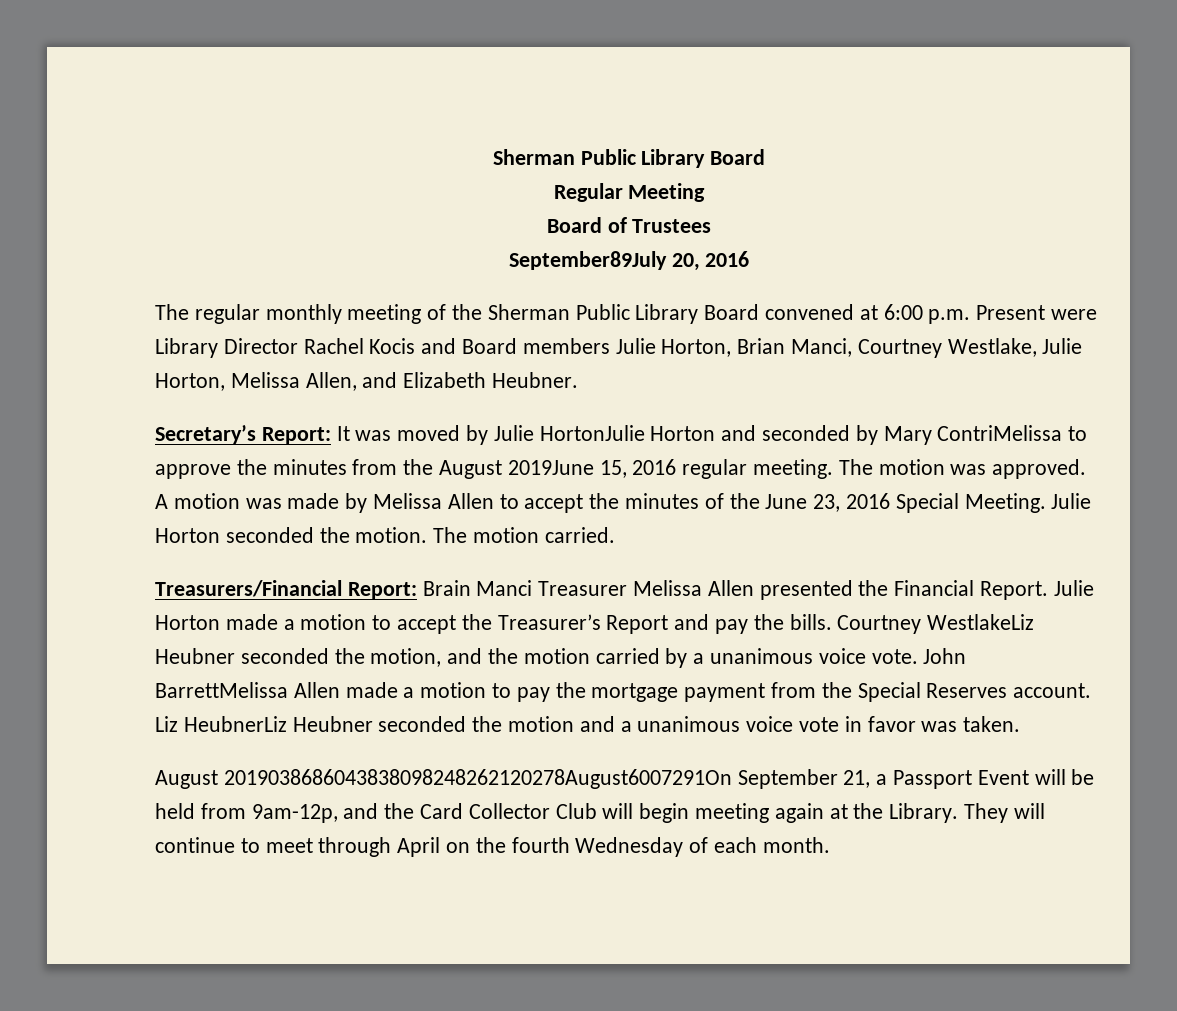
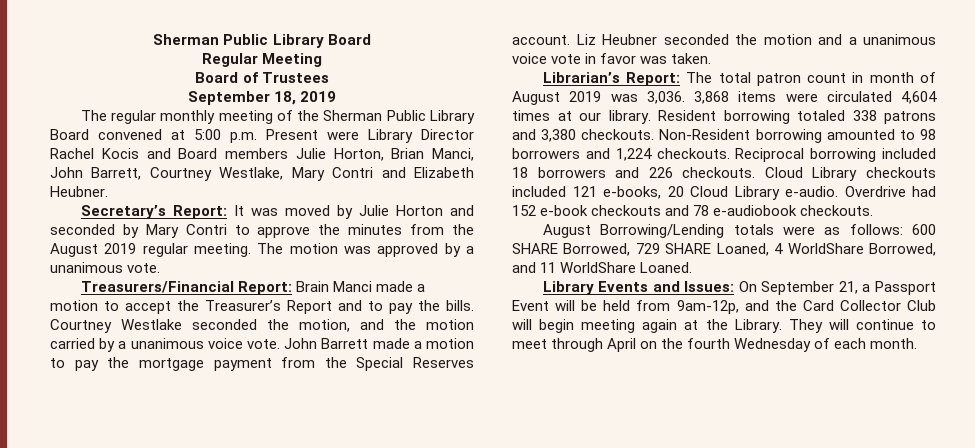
[508,251,750,271] September89July 20, 2016 -> [187,91,337,105] September 18, 2019
[883,304,923,320] 6:00 -> [194,129,221,140] 5:00
[857,338,1083,358] [155,372,357,391] Courtney Westlake, Julie Horton, Melissa Allen, -> [50,167,374,181] John Barrett, Courtney Westlake, Mary Contri
[539,425,645,441] HortonJulie -> (389, 210) none
[937,425,1063,441] ContriMelissa -> [185,224,227,235] Contri
[507,459,677,478] 2019June 15, 2016 -> [104,243,137,254] 2019
[992,459,1087,479] [155,493,1092,513] [155,527,615,543] [155,580,1094,600] [155,615,220,630] approved. A motion was made by Melissa Allen to accept the minutes of the June 23, 2016 Special Meeting. Julie Horton seconded the motion. The motion carried. // Treasurers/Financial Report: Brain Manci Treasurer Melissa Allen presented the Financial Report. Julie Horton -> [377,243,474,257] [50,262,161,273] [80,281,373,295] approved by a unanimous vote. // Treasurers/Financial Report: Brain Manci
(710, 622) none -> [368,301,383,311] to
[927,614,1035,630] [155,648,235,664] WestlakeLiz Heubner -> [121,319,182,330] Westlake
[155,682,340,698] BarrettMelissa Allen -> [321,338,369,349] Barrett
[183,716,287,732] HeubnerLiz -> (596, 39) none
[155,769,732,789] August 2019038686043838098248262120278August6007291On -> [542,72,937,86] [512,91,937,105] [512,110,936,124] [512,129,936,143] [512,148,936,162] [512,167,936,181] [512,186,936,200] [512,205,874,216] [542,224,936,238] [512,243,937,256] [512,262,693,273] [542,281,757,295] Librarian’s Report: The total patron count in month of August 2019 was 3,036. 3,868 items were circulated 4,604 times at our library. Resident borrowing totaled 338 patrons and 3,380 checkouts. Non-Resident borrowing amounted to 98 borrowers and 1,224 checkouts. Reciprocal borrowing included 18 borrowers and 226 checkouts. Cloud Library checkouts included 121 e-books, 20 Cloud Library e-audio. Overdrive had 152 e-book checkouts and 78 e-audiobook checkouts. // August Borrowing/Lending totals were as follows: 600 SHARE Borrowed, 729 SHARE Loaned, 4 WorldShare Borrowed, and 11 WorldShare Loaned. // Library Events and Issues: On

